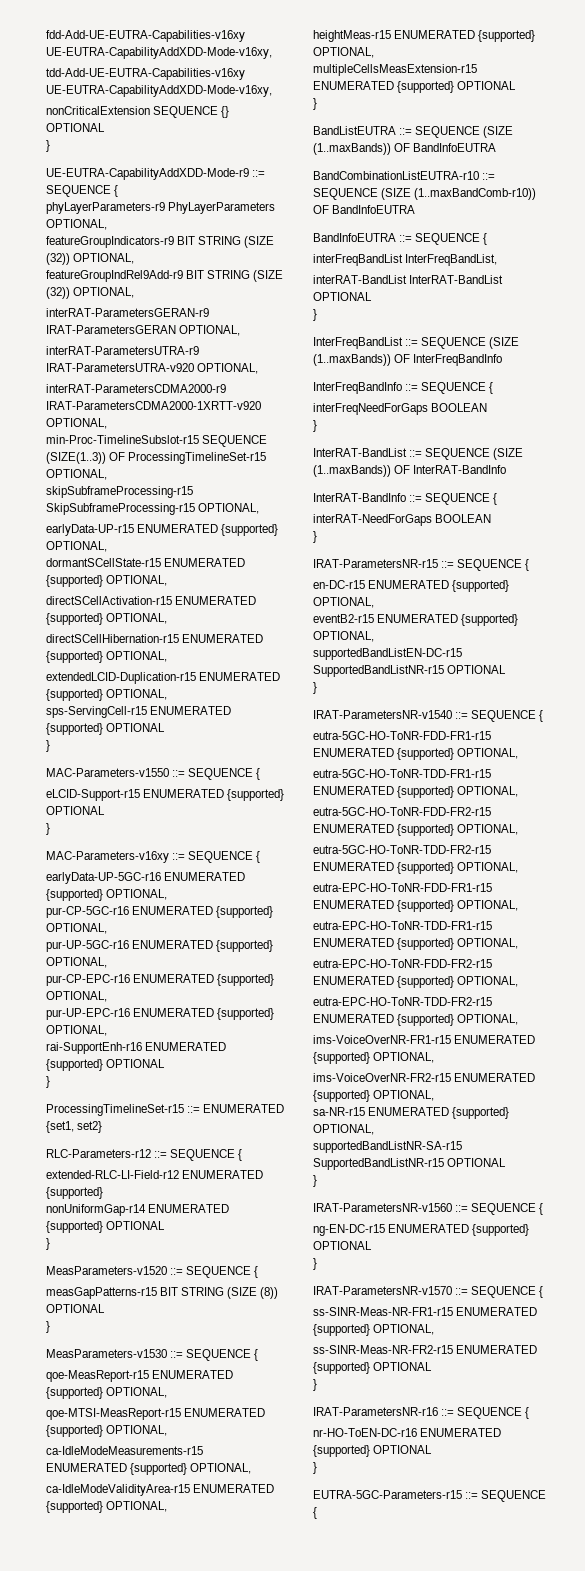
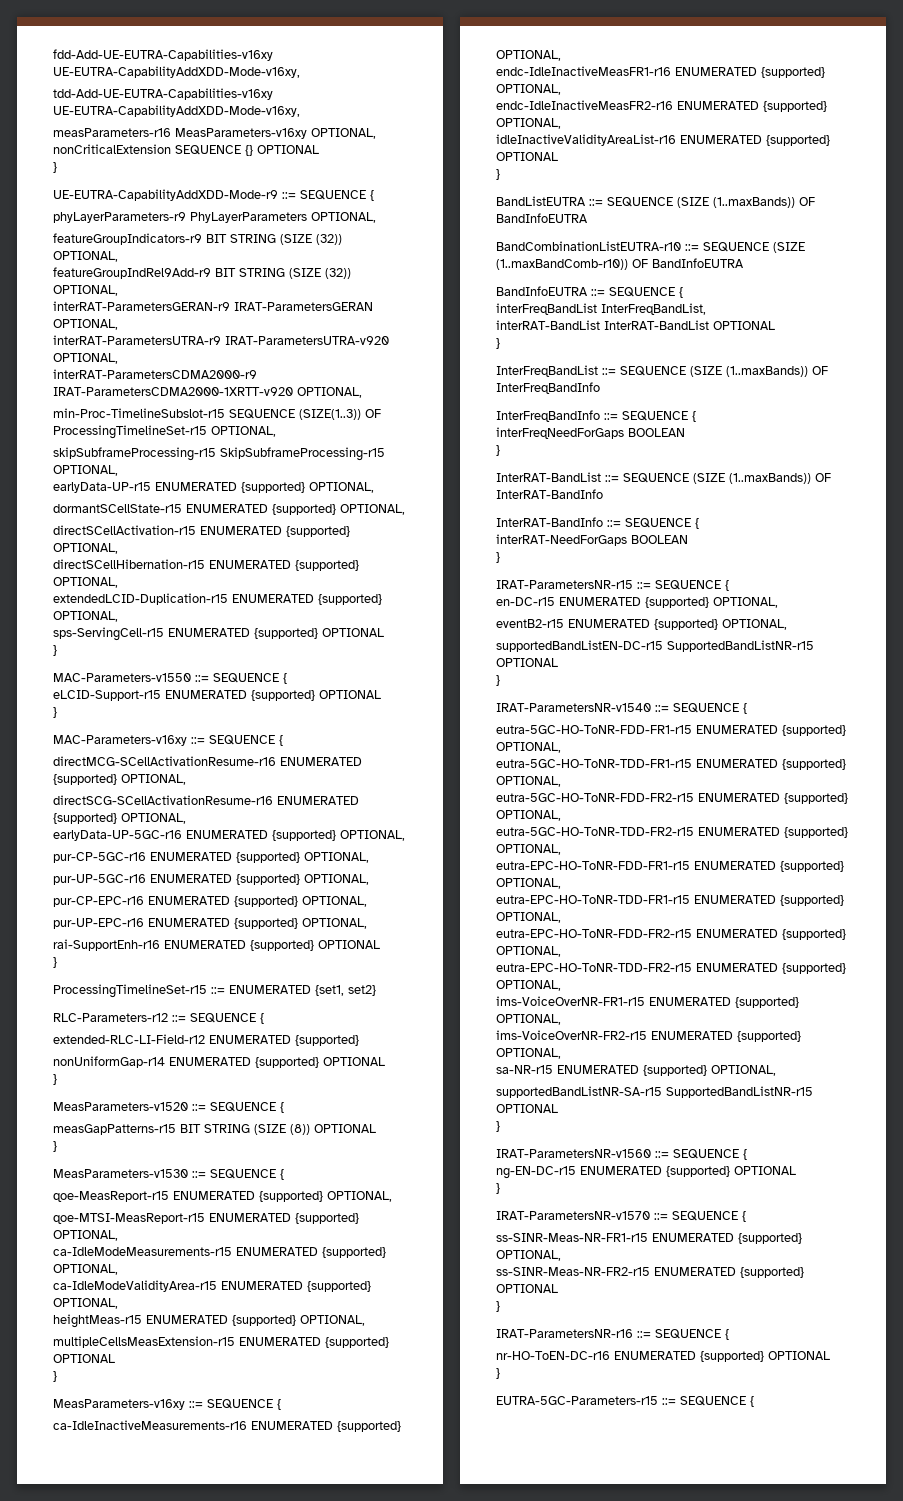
(272, 91) none -> [53,128,376,139] measParameters-r16 MeasParameters-v16xy OPTIONAL,
(261, 857) none -> [53,756,362,766] [53,774,186,785] [53,795,359,805] [53,813,186,824] // directMCG-SCellActivationResume-r16 ENUMERATED {supported} OPTIONAL, // directSCG-SCellActivationResume-r16 ENUMERATED {supported} OPTIONAL,
(317, 104) none -> [53,1399,281,1410] [53,1420,401,1432] [496,50,561,61] [496,66,825,78] [496,84,561,95] [496,100,827,112] [496,118,561,129] [496,134,830,146] [496,152,558,161] [496,169,500,180] // MeasParameters-v16xy ::= SEQUENCE { // ca-IdleInactiveMeasurements-r16 ENUMERATED {supported} OPTIONAL, // endc-IdleInactiveMeasFR1-r16 ENUMERATED {supported} OPTIONAL, // endc-IdleInactiveMeasFR2-r16 ENUMERATED {supported} OPTIONAL, // idleInactiveValidityAreaList-r16 ENUMERATED {supported} OPTIONAL // }

